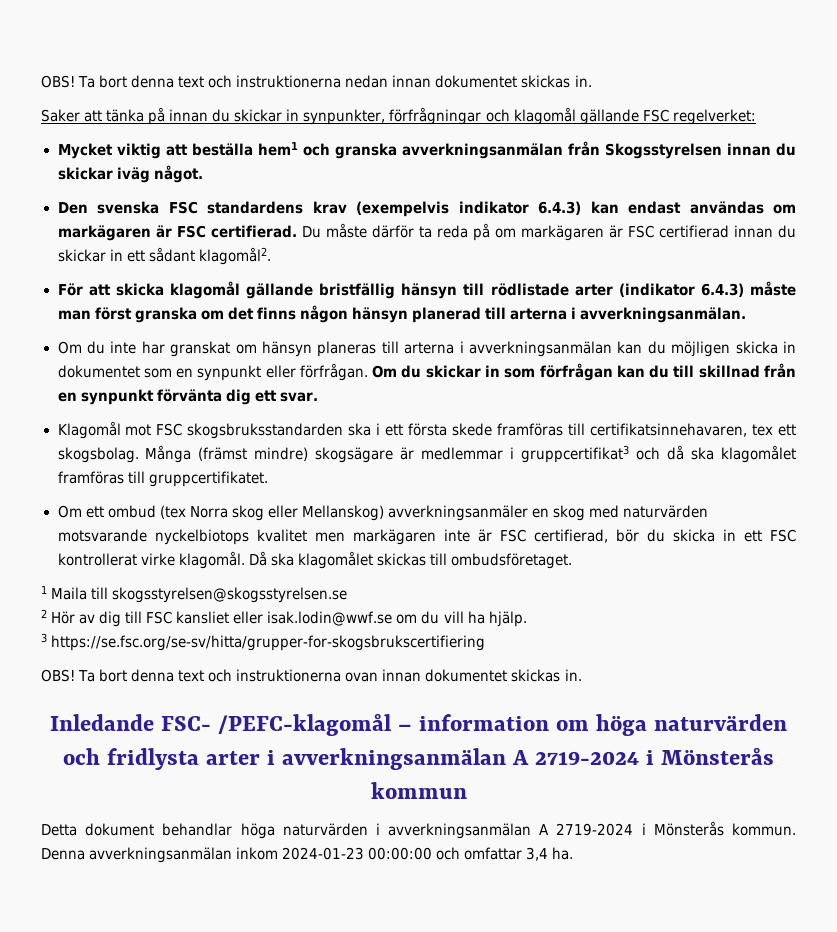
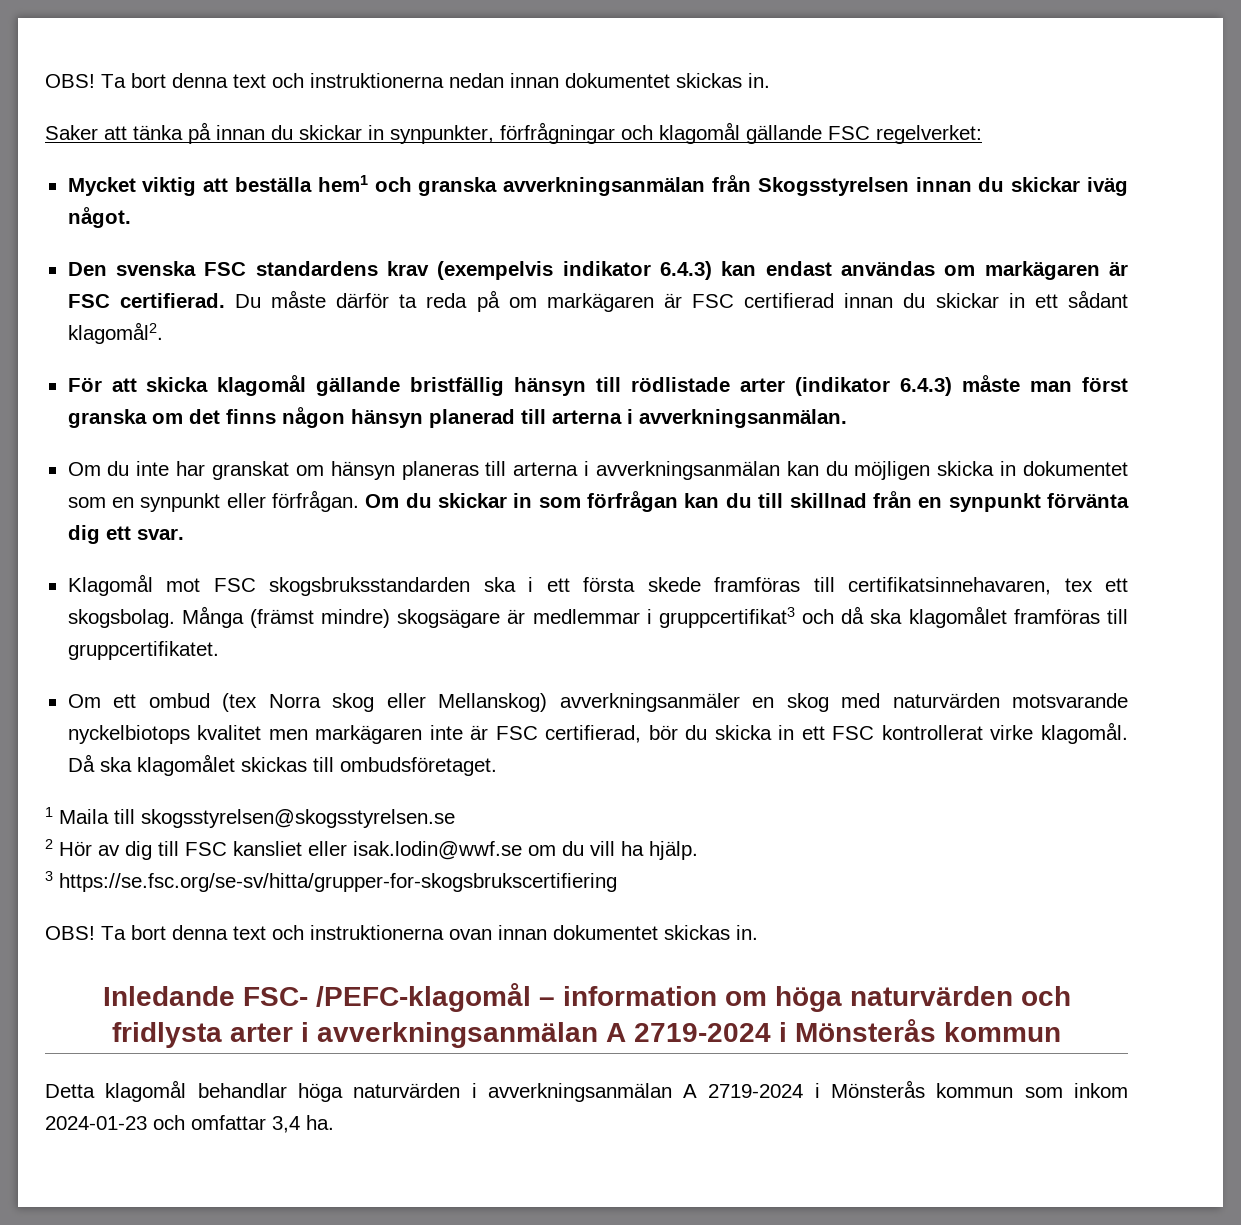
[85,823,155,836] dokument -> [105,1080,187,1102] klagomål
[732,823,797,836] [41,847,233,863] kommun. Denna avverkningsanmälan -> [936,1083,1063,1098] kommun som
[368,847,433,860] 00:00:00 -> (147, 1123) none

